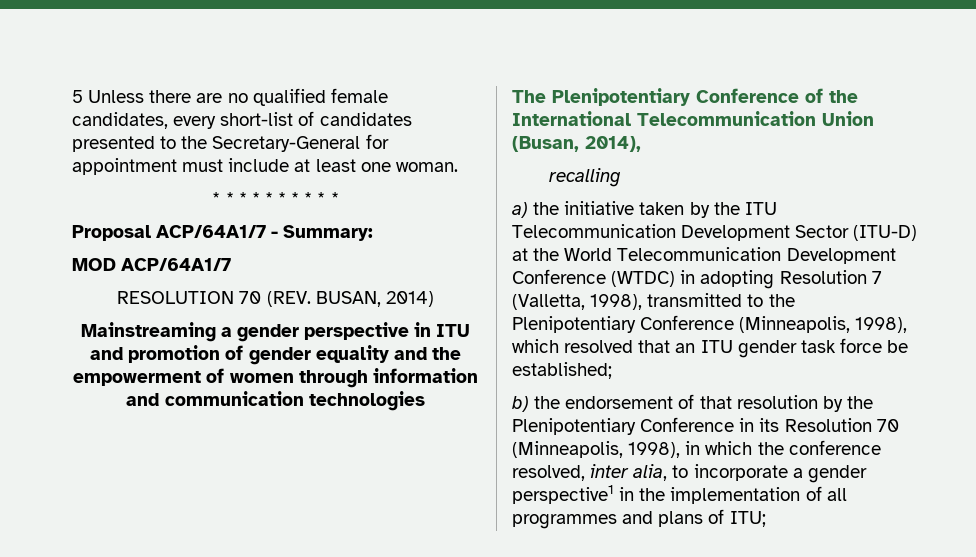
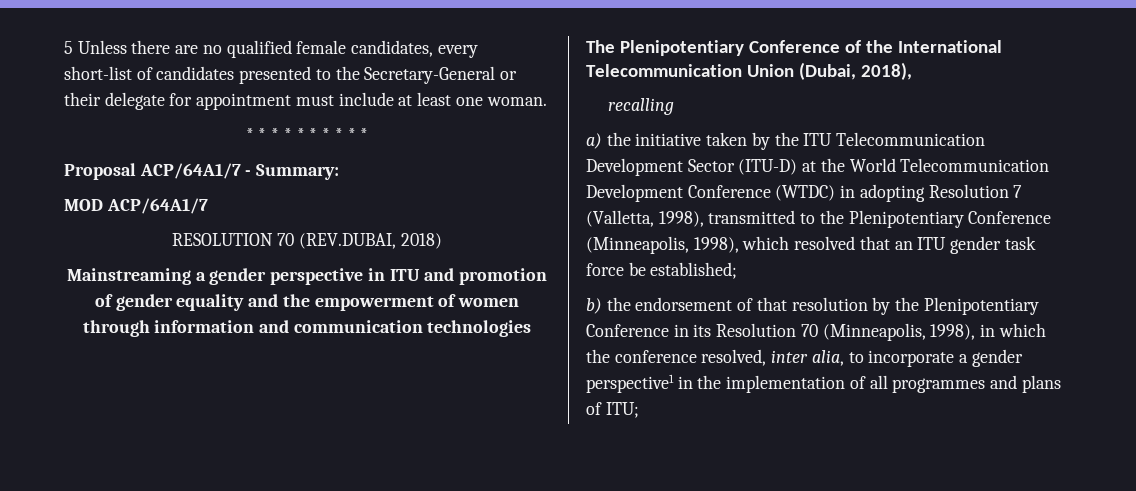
(361, 144) none -> [500,71,518,80] [64,92,165,110] or their delegate
[266,291,434,307] (REV. BUSAN, 2014) -> [298,233,442,249] (REV.DUBAI, 2018)
[512,136,641,152] (Busan, 2014), -> [798,62,912,80] (Dubai, 2018),

